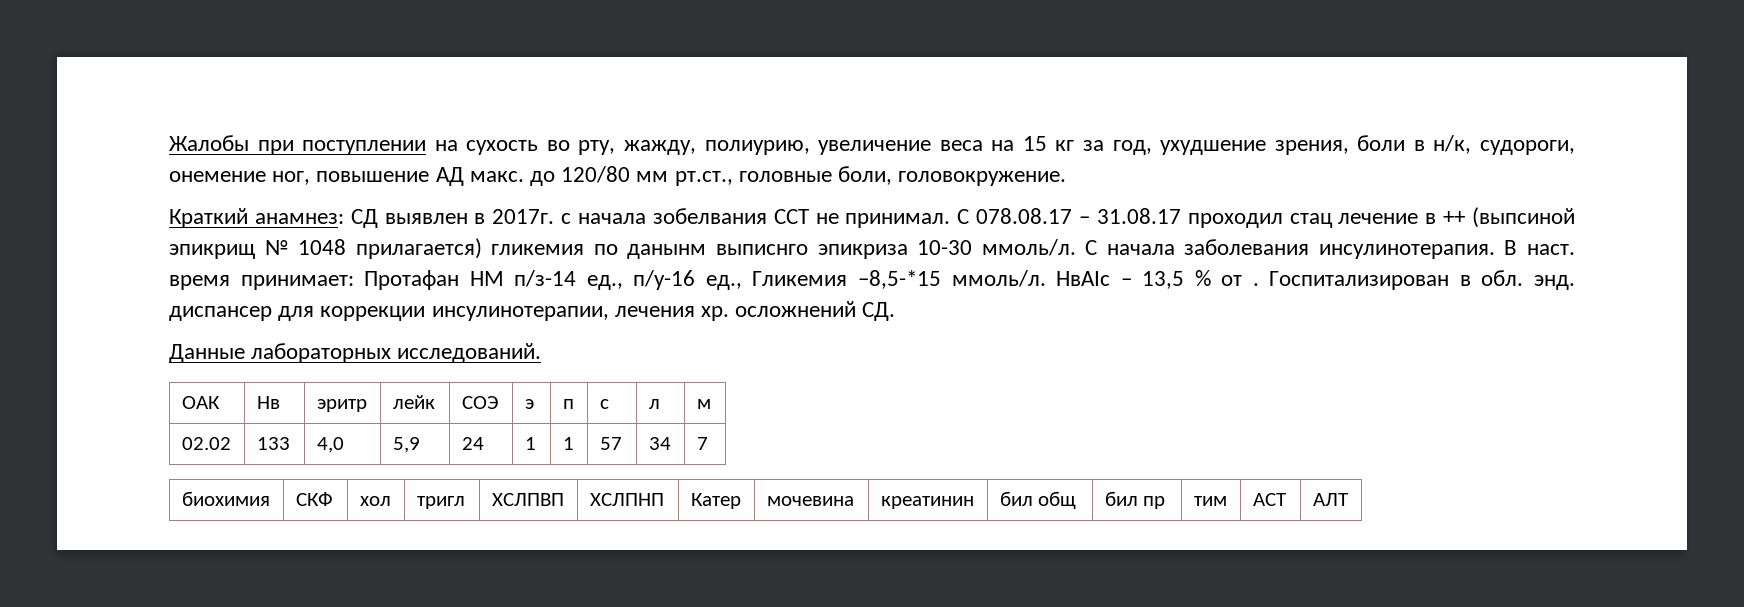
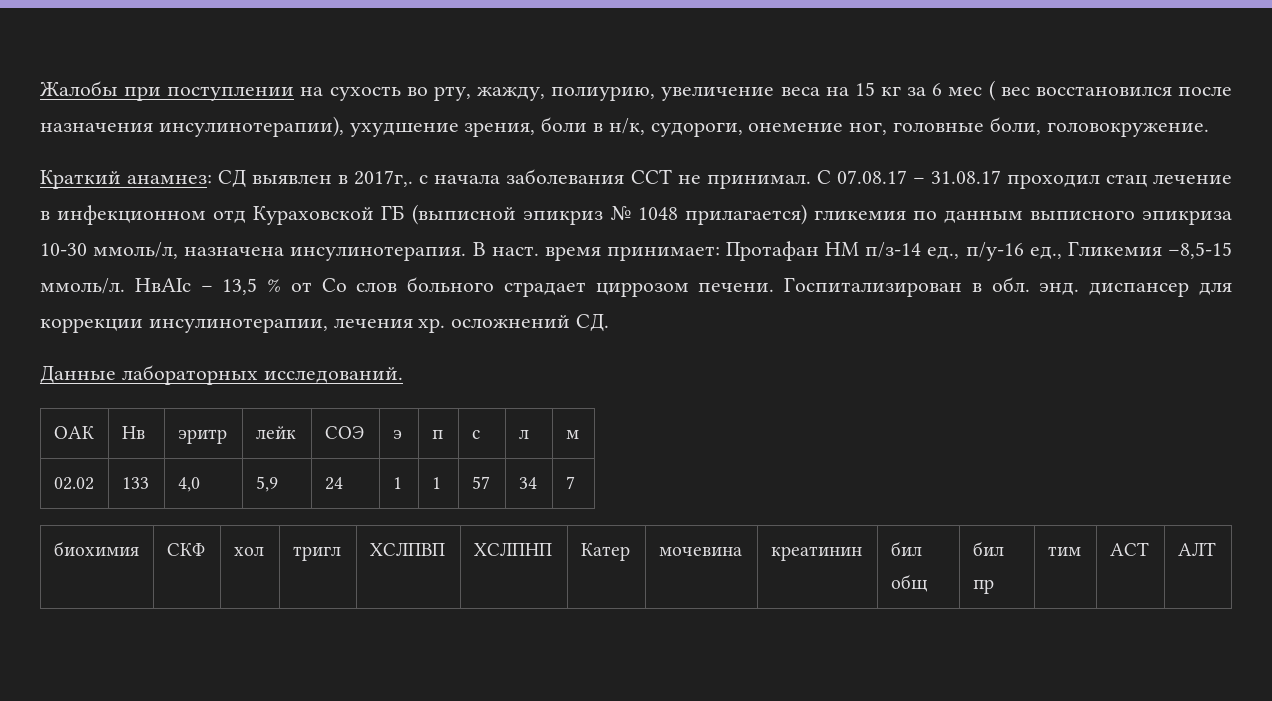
[1112,140,1152,155] год, -> [932,80,1232,101] [40,116,344,137] 6 мес ( вес восстановился после назначения инсулинотерапии),
[316,166,733,186] повышение АД макс. до 120/80 мм рт.ст., -> (888, 128) none
[492,209,555,224] 2017г. -> [354,170,414,187] 2017г,.
[652,208,767,224] зобелвания -> [506,169,625,184] заболевания
[976,208,1073,224] 078.08.17 -> [836,170,907,184] 07.08.17
[1443,207,1576,228] [169,244,255,259] ++ (выпсиной эпикрищ -> [57,204,604,225] инфекционном отд Кураховской ГБ (выписной эпикриз
[627,239,1310,259] данынм выписнго эпикриза 10-30 ммоль/л. С начала заболевания -> [943,210,1232,225] [40,242,285,259] данным выписного эпикриза 10-30 ммоль/л, назначена
[857,270,941,289] –8,5-*15 -> [1168,242,1232,259] –8,5-15
[1252,283,1259,286] . -> [321,277,775,297] Со слов больного страдает циррозом печени.

